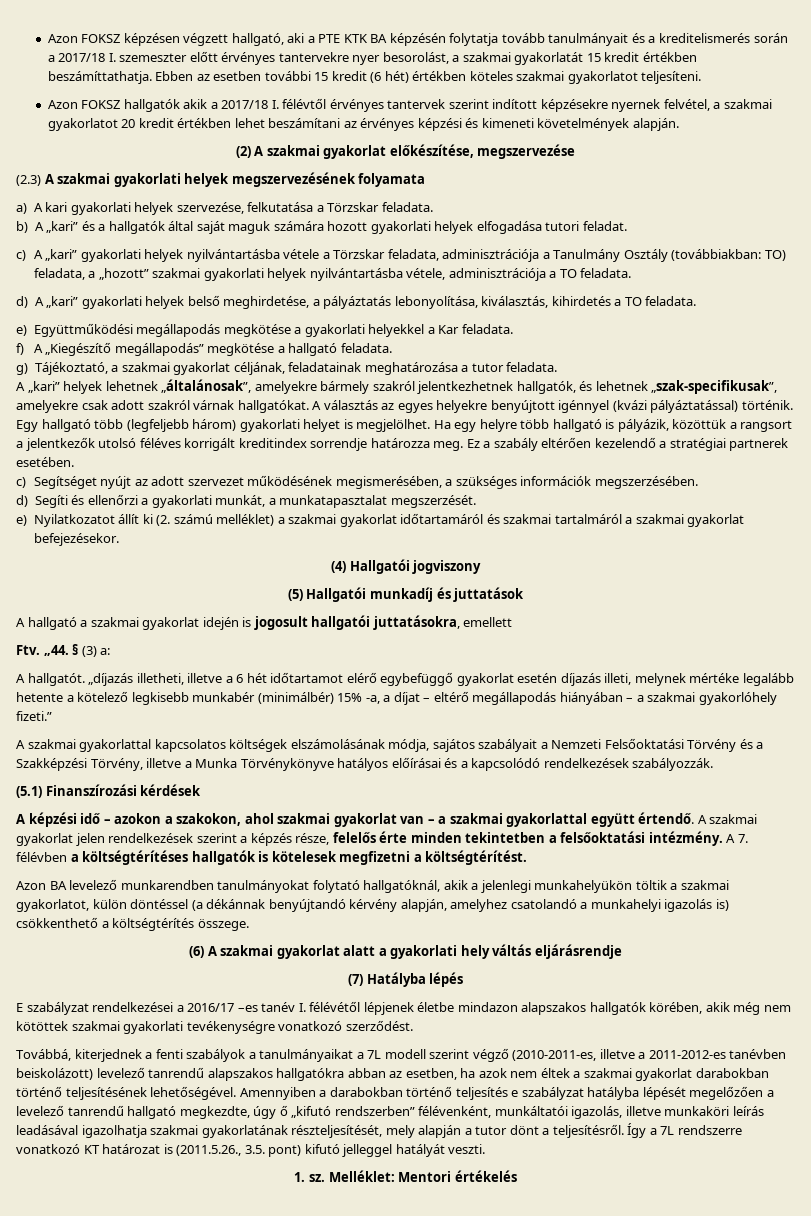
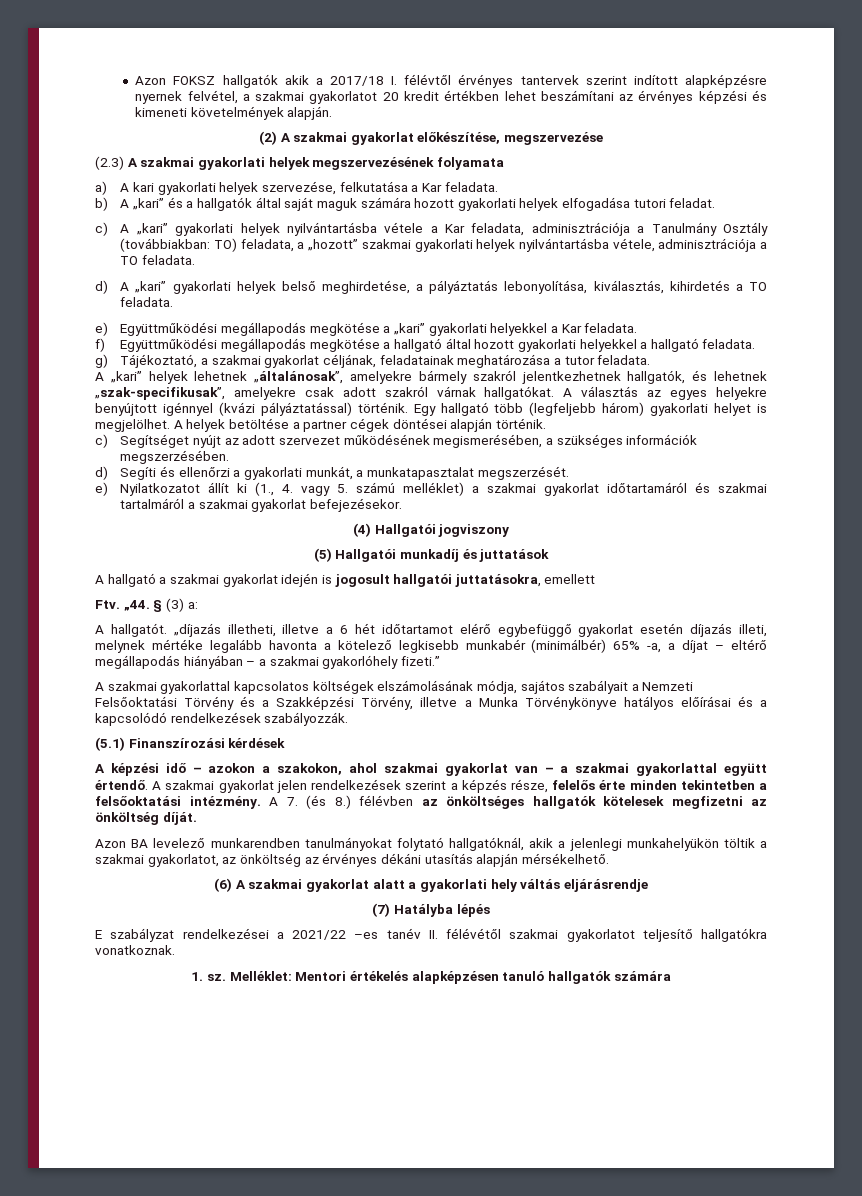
[47,33,788,46] [47,51,697,65] [47,71,702,84] [47,100,121,109] Azon FOKSZ képzésen végzett hallgató, aki a PTE KTK BA képzésén folytatja tovább tanulmányait és a kreditelismerés során a 2017/18 I. szemeszter előtt érvényes tantervekre nyer besorolást, a szakmai gyakorlatát 15 kredit értékben beszámíttathatja. Ebben az esetben további 15 kredit (6 hét) értékben köteles szakmai gyakorlatot teljesíteni. // Azon FOKSZ -> [135,76,216,85] Azon FOKSZ
[540,99,608,112] képzésekre -> [685,74,767,88] alapképzésre
[327,202,380,212] Törzskar -> [421,183,442,192] Kar
[333,249,386,259] Törzskar -> [445,224,466,233] Kar
(302, 330) none -> [393,323,425,335] „kari”
[33,342,275,356] A „Kiegészítő megállapodás” megkötése -> [120,338,637,352] Együttműködési megállapodás megkötése a hallgató által hozott gyakorlati helyekkel
[433,419,793,432] [16,437,789,451] [16,457,74,467] Ha egy helyre több hallgató is pályázik, közöttük a rangsort a jelentkezők utolsó féléves korrigált kreditindex sorrendje határozza meg. Ez a szabály eltérően kezelendő a stratégiai partnerek esetében. -> [173,418,546,432] A helyek betöltése a partner cégek döntései alapján történik.
[156,515,171,526] (2. -> [255,482,349,496] (1., 4. vagy 5.
[16,692,63,702] hetente -> [268,640,317,650] havonta
[337,693,363,702] 15% -> [613,641,641,650] 65%
[16,850,528,865] félévben a költségtérítéses hallgatók is kötelesek megfizetni a költségtérítést. -> [306,795,767,809] [95,812,197,825] (és 8.) félévben az önköltséges hallgatók kötelesek megfizetni az önköltség díját.
[92,899,729,912] [16,917,249,931] külön döntéssel (a dékánnak benyújtandó kérvény alapján, amelyhez csatolandó a munkahelyi igazolás is) csökkenthető a költségtérítés összege. -> [222,853,609,867] az önköltség az érvényes dékáni utasítás alapján mérsékelhető.
[187,1003,235,1012] 2016/17 -> [292,930,346,940] 2021/22
[298,1001,791,1015] [16,1020,413,1034] [16,1048,787,1062] [16,1067,769,1081] [16,1086,774,1100] [16,1105,764,1119] [16,1123,742,1138] [16,1144,486,1157] I. félévétől lépjenek életbe mindazon alapszakos hallgatók körében, akik még nem kötöttek szakmai gyakorlati tevékenységre vonatkozó szerződést. // Továbbá, kiterjednek a fenti szabályok a tanulmányaikat a 7L modell szerint végző (2010-2011-es, illetve a 2011-2012-es tanévben beiskolázott) levelező tanrendű alapszakos hallgatókra abban az esetben, ha azok nem éltek a szakmai gyakorlat darabokban történő teljesítésének lehetőségével. Amennyiben a darabokban történő teljesítés e szabályzat hatályba lépését megelőzően a levelező tanrendű hallgató megkezdte, úgy ő „kifutó rendszerben” félévenként, munkáltatói igazolás, illetve munkaköri leírás leadásával igazolhatja szakmai gyakorlatának részteljesítését, mely alapján a tutor dönt a teljesítésről. Így a 7L rendszerre vonatkozó KT határozat is (2011.5.26., 3.5. pont) kifutó jelleggel hatályát veszti. -> [428,928,767,942] [95,945,175,955] II. félévétől szakmai gyakorlatot teljesítő hallgatókra vonatkoznak.
(517, 1176) none -> [411,971,671,984] alapképzésen tanuló hallgatók számára

